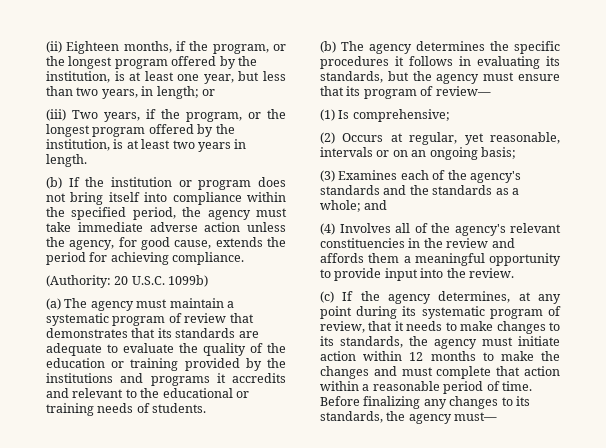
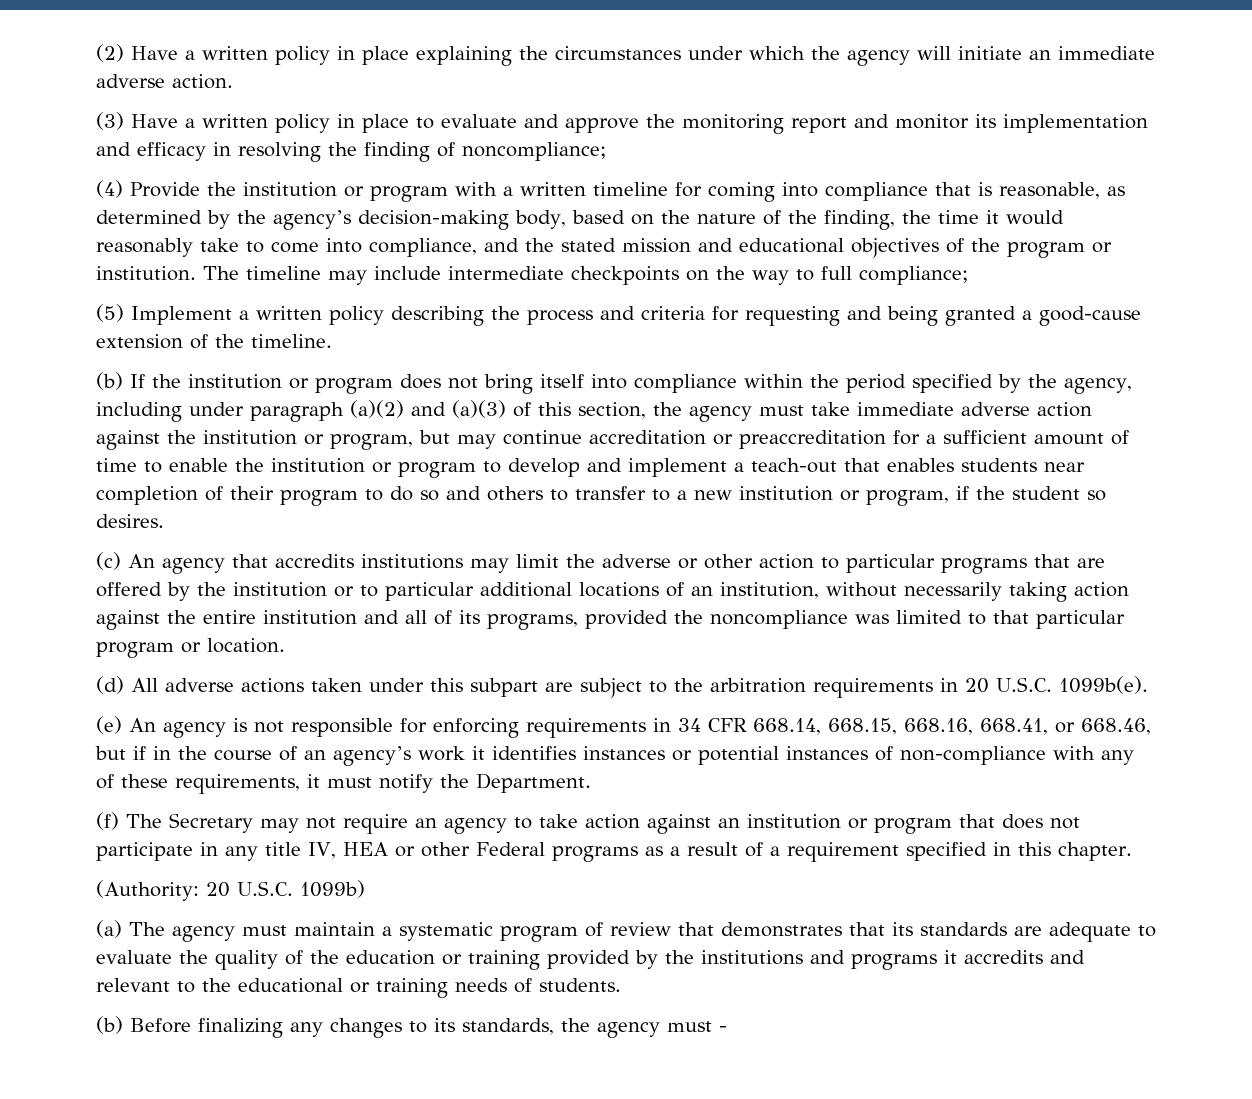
[46,41,286,54] [46,56,257,69] [46,71,286,84] [46,86,215,99] [46,109,286,122] [46,124,235,137] [46,139,247,152] [46,154,87,167] (ii) Eighteen months, if the program, or the longest program offered by the institution, is at least one year, but less than two years, in length; or // (iii) Two years, if the program, or the longest program offered by the institution, is at least two years in length. -> [96,44,1155,66] [96,74,233,89] [96,112,1148,134] [96,142,606,162] [96,180,1125,202] [96,210,1064,230] [96,238,1112,258] [96,266,968,285] [96,304,1141,326] [96,334,332,349] (2) Have a written policy in place explaining the circumstances under which the agency will initiate an immediate adverse action. // (3) Have a written policy in place to evaluate and approve the monitoring report and monitor its implementation and efficacy in resolving the finding of noncompliance; // (4) Provide the institution or program with a written timeline for coming into compliance that is reasonable, as determined by the agency’s decision-making body, based on the nature of the finding, the time it would reasonably take to come into compliance, and the stated mission and educational objectives of the program or institution. The timeline may include intermediate checkpoints on the way to full compliance; // (5) Implement a written policy describing the process and criteria for requesting and being granted a good-cause extension of the timeline.
[71,207,176,220] specified period, -> [846,374,1132,394] [96,400,646,422] period specified by the agency, including under paragraph (a)(2) and (a)(3) of this section,
[247,222,286,232] [46,237,286,250] [46,252,245,265] unless the agency, for good cause, extends the period for achieving compliance. -> [96,430,1129,450] [96,458,1085,478] [96,486,1106,506] [96,514,164,528] [96,552,1105,574] [96,582,1129,602] [96,610,1125,630] [96,638,285,658] [96,676,1148,698] [96,716,1151,738] [95,746,1134,766] [96,773,591,794] [96,812,1081,834] [96,842,1132,862] against the institution or program, but may continue accreditation or preaccreditation for a sufficient amount of time to enable the institution or program to develop and implement a teach-out that enables students near completion of their program to do so and others to transfer to a new institution or program, if the student so desires. // (c) An agency that accredits institutions may limit the adverse or other action to particular programs that are offered by the institution or to particular additional locations of an institution, without necessarily taking action against the entire institution and all of its programs, provided the noncompliance was limited to that particular program or location. // (d) All adverse actions taken under this subpart are subject to the arbitration requirements in 20 U.S.C. 1099b(e). // (e) An agency is not responsible for enforcing requirements in 34 CFR 668.14, 668.15, 668.16, 668.41, or 668.46, but if in the course of an agency’s work it identifies instances or potential instances of non-compliance with any of these requirements, it must notify the Department. // (f) The Secretary may not require an agency to take action against an institution or program that does not participate in any title IV, HEA or other Federal programs as a result of a requirement specified in this chapter.
[341,41,560,54] [320,56,560,69] [320,71,560,84] [320,86,491,99] [320,109,450,122] [320,132,560,145] [320,147,516,160] [320,170,521,183] [320,185,519,195] [320,200,388,212] [320,223,561,236] [320,238,515,248] [320,253,561,266] [320,268,514,281] [320,291,561,304] [320,306,561,319] [320,321,560,334] [320,336,560,349] [320,351,560,361] [320,366,560,379] [320,381,532,394] The agency determines the specific procedures it follows in evaluating its standards, but the agency must ensure that its program of review— // (1) Is comprehensive; // (2) Occurs at regular, yet reasonable, intervals or on an ongoing basis; // (3) Examines each of the agency's standards and the standards as a whole; and // (4) Involves all of the agency's relevant constituencies in the review and affords them a meaningful opportunity to provide input into the review. // (c) If the agency determines, at any point during its systematic program of review, that it needs to make changes to its standards, the agency must initiate action within 12 months to make the changes and must complete that action within a reasonable period of time. -> (123, 1025) none
[454,412,498,421] must— -> [667,1021,727,1032] must -

